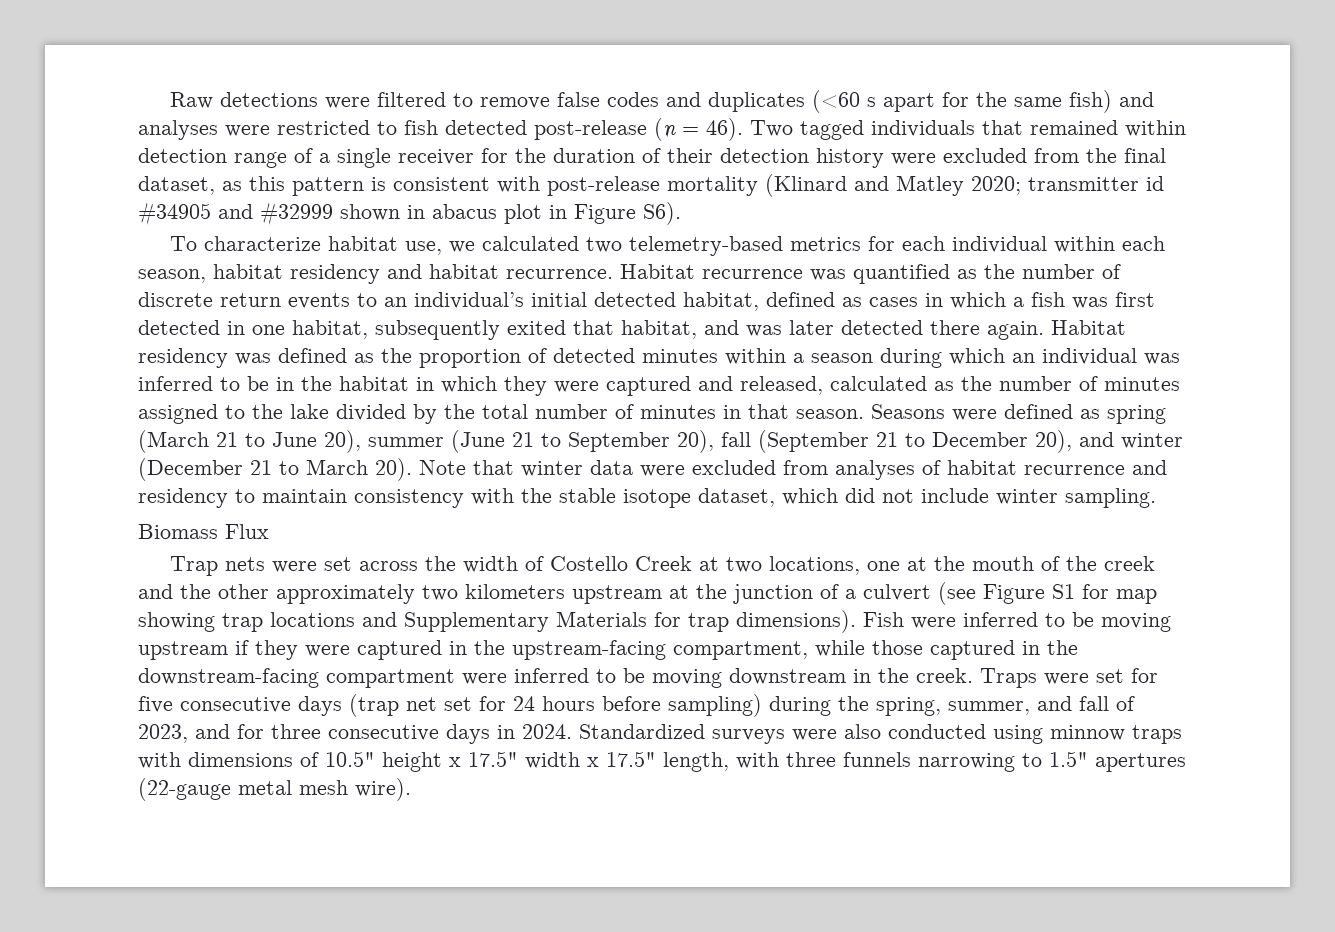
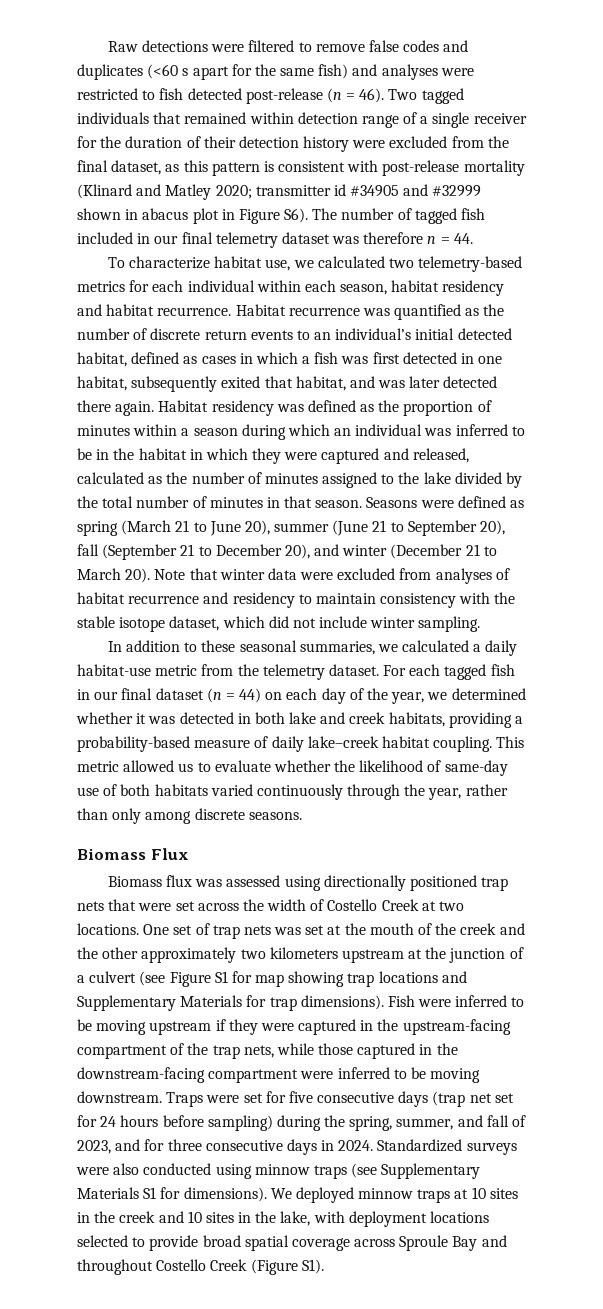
(681, 213) none -> [312,208,486,224] [77,232,473,248] The number of tagged fish included in our final telemetry dataset was therefore n = 44.
[553,348,635,363] detected -> (492, 406) none
[138,524,269,539] [170,556,266,576] Biomass Flux // Trap nets -> [107,640,518,656] [77,664,515,680] [77,688,526,704] [76,712,524,728] [77,736,525,752] [77,760,508,776] [77,784,508,800] [77,808,302,824] [77,848,189,860] [107,875,509,891] [77,899,137,911] In addition to these seasonal summaries, we calculated a daily habitat-use metric from the telemetry dataset. For each tagged fish in our final dataset (n = 44) on each day of the year, we determined whether it was detected in both lake and creek habitats, providing a probability-based measure of daily lake–creek habitat coupling. This metric allowed us to evaluate whether the likelihood of same-day use of both habitats varied continuously through the year, rather than only among discrete seasons. // Biomass Flux // Biomass flux was assessed using directionally positioned trap nets that
[769,556,901,575] locations, one -> [77,923,325,939] locations. One set of trap nets was set
[673,641,808,660] compartment, -> [77,1043,274,1059] compartment of the trap nets,
[729,668,973,685] downstream in the creek. -> [77,1091,162,1103] downstream.
[138,751,1186,772] [138,778,411,801] with dimensions of 10.5" height x 17.5" width x 17.5" length, with three funnels narrowing to 1.5" apertures (22-gauge metal mesh wire). -> [351,1163,481,1179] [77,1187,518,1203] [77,1211,490,1227] [77,1235,507,1251] [77,1259,324,1275] (see Supplementary Materials S1 for dimensions). We deployed minnow traps at 10 sites in the creek and 10 sites in the lake, with deployment locations selected to provide broad spatial coverage across Sproule Bay and throughout Costello Creek (Figure S1).

